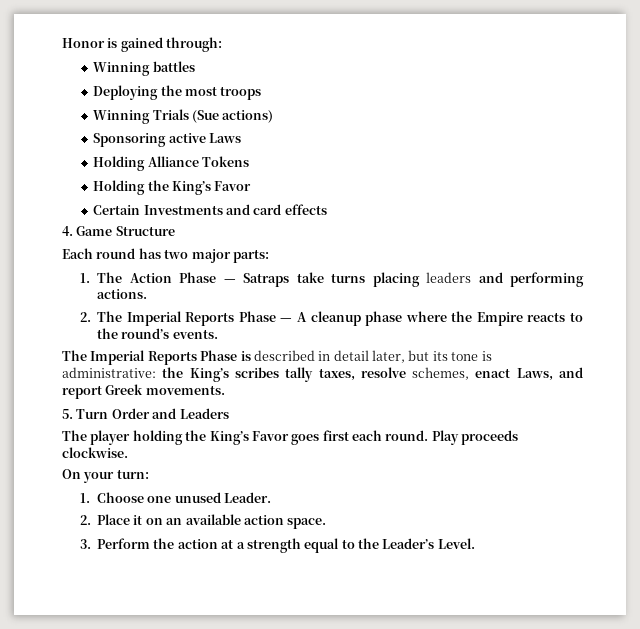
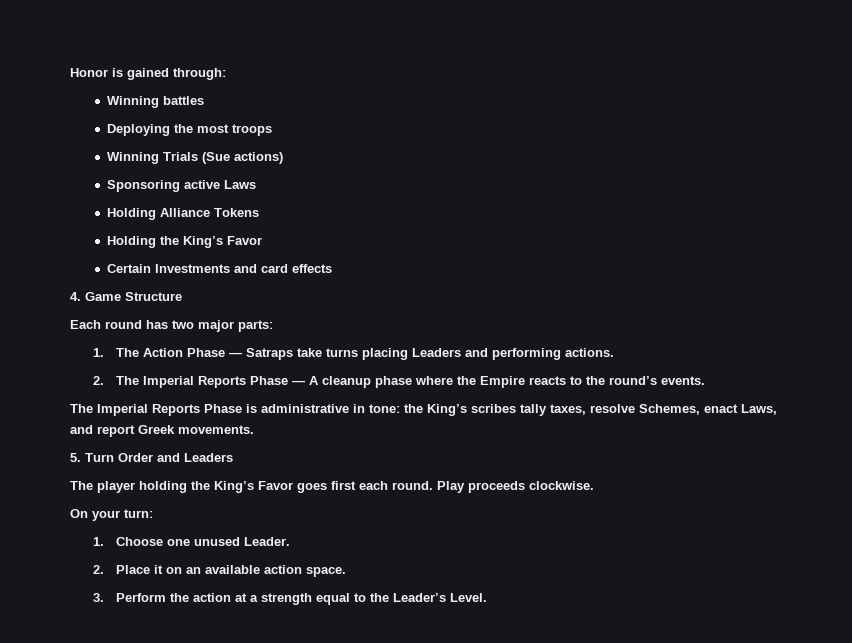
[426,272,472,283] leaders -> [411,348,461,357] Leaders
[253,350,492,363] [62,367,156,378] described in detail later, but its tone is administrative: -> [261,404,400,413] administrative in tone:
[412,367,470,380] schemes, -> [639,404,700,415] Schemes,

